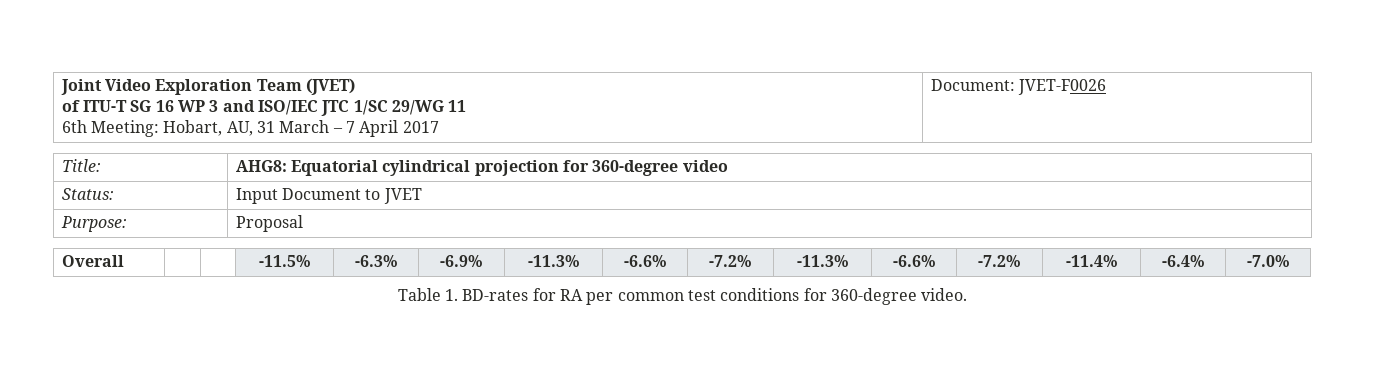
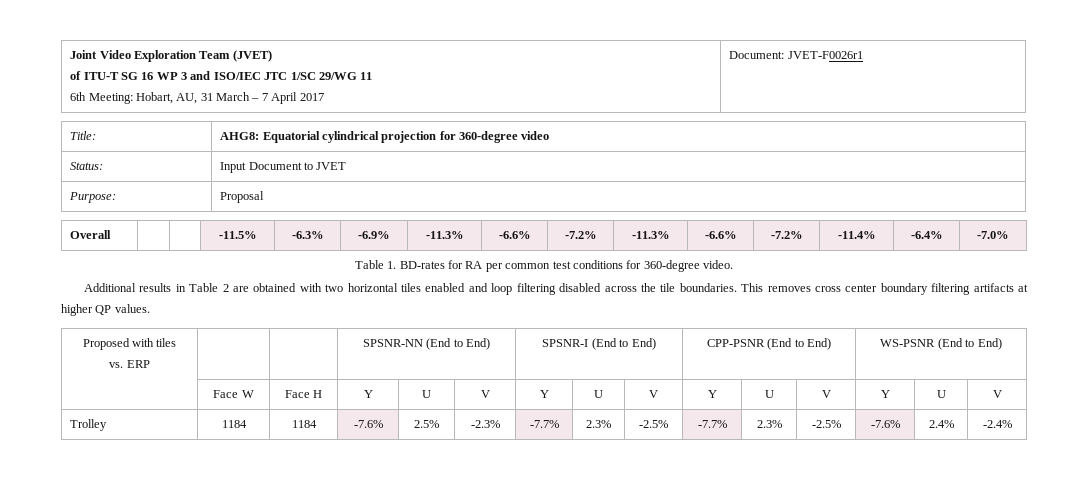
[1017,79,1106,95] JVET-F0026 -> [787,51,863,59] JVET-F0026r1
(968, 294) none -> [83,283,1028,295] [61,304,150,316] [82,338,177,350] [109,360,150,368] [362,338,491,350] [542,338,656,350] [706,338,832,350] [880,338,1002,350] [213,390,254,398] [284,390,323,398] [363,390,373,398] [422,390,431,398] [480,390,490,398] [539,390,549,398] [594,390,603,398] [649,390,658,398] [707,390,717,398] [764,390,774,398] [821,390,831,398] [880,390,890,398] [936,390,946,398] [992,390,1002,398] [70,419,108,431] [221,420,247,428] [291,420,317,428] [353,420,383,428] [414,420,439,428] [470,420,500,428] [529,420,559,428] [586,420,611,428] [639,420,668,428] [697,420,727,428] [756,420,782,428] [811,420,841,428] [870,420,900,428] [928,420,954,428] [982,420,1012,428] // Additional results in Table 2 are obtained with two horizontal tiles enabled and loop filtering disabled across the tile boundaries. This removes cross center boundary filtering artifacts at higher QP values. // Proposed with tiles // vs. ERP | | | SPSNR-NN (End to End) | SPSNR-I (End to End) | CPP-PSNR (End to End) | WS-PSNR (End to End) // | Face W | Face H | Y | U | V | Y | U | V | Y | U | V | Y | U | V // Trolley | 1184 | 1184 | -7.6% | 2.5% | -2.3% | -7.7% | 2.3% | -2.5% | -7.7% | 2.3% | -2.5% | -7.6% | 2.4% | -2.4%

